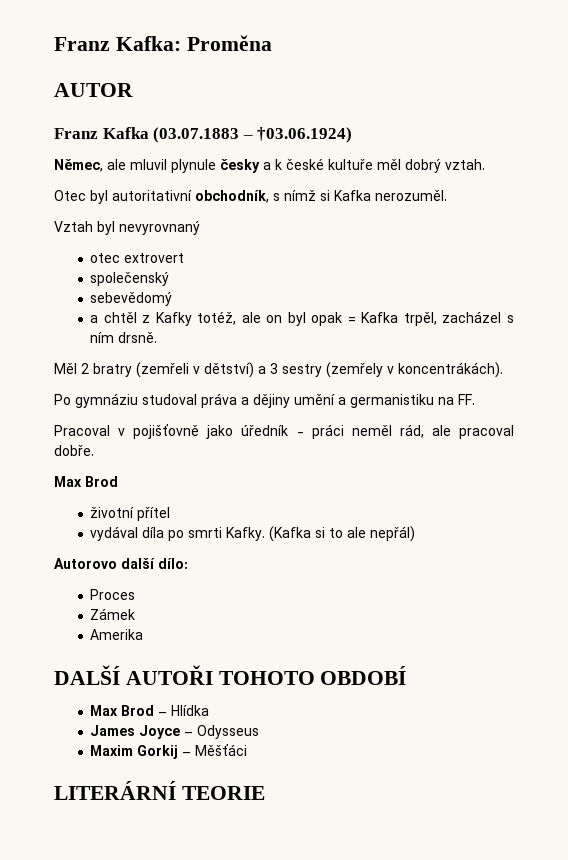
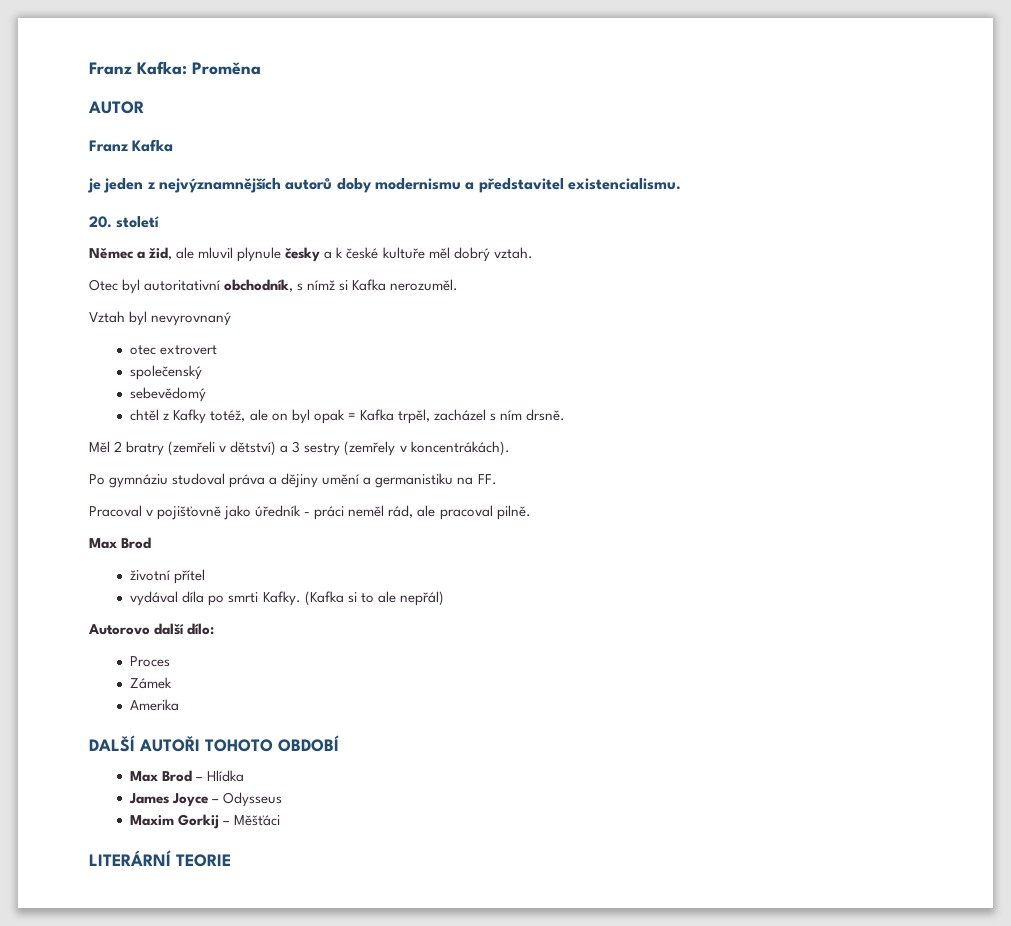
[153,127,353,143] [54,159,103,172] (03.07.1883 – †03.06.1924) // Němec, -> [87,178,681,193] [89,216,160,228] [89,247,173,260] // je jeden z nejvýznamnějších autorů doby modernismu a představitel existencialismu. // 20. století // Němec a žid,
[90,315,99,323] a -> (207, 394) none
[54,445,94,456] dobře. -> [496,505,531,520] pilně.

